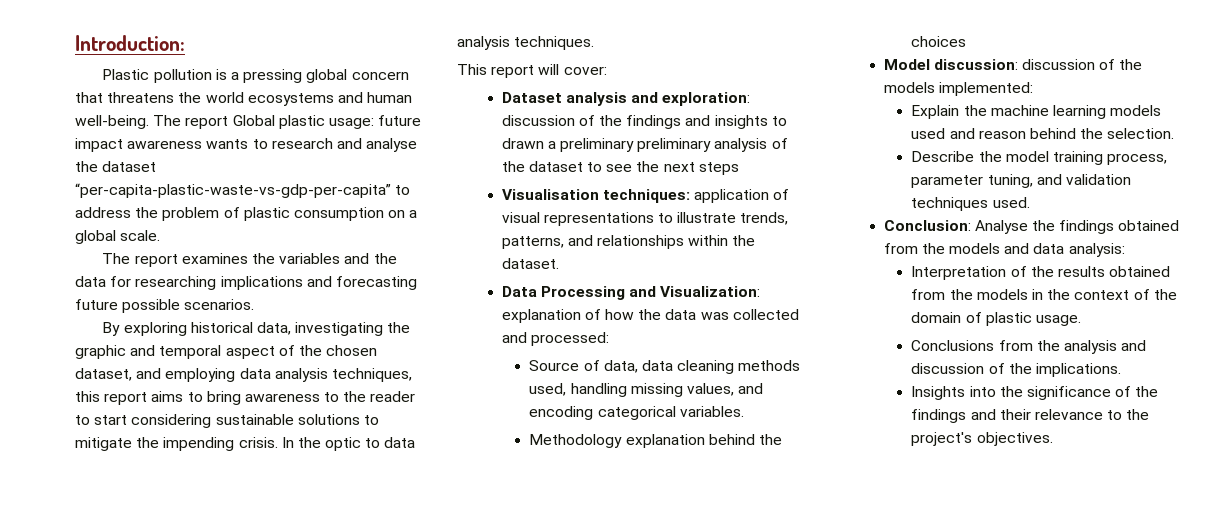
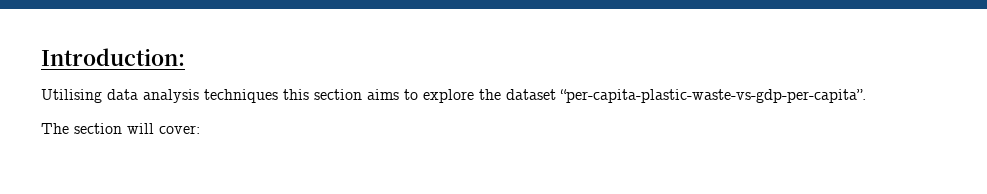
[102,69,409,83] [75,92,413,106] [75,115,422,129] [75,138,418,152] [75,161,157,172] [75,183,411,198] [75,207,418,221] [75,230,161,244] [102,253,397,267] [75,276,417,290] [75,299,255,313] [102,322,411,336] [75,345,378,359] [75,368,412,382] [75,391,416,405] [75,414,379,428] [75,437,416,451] [457,36,595,50] [457,64,607,78] [501,92,751,106] [501,115,787,129] [501,138,788,152] [501,161,739,175] [501,189,790,203] [501,212,789,226] [501,235,756,249] [501,258,559,269] [501,286,761,300] [501,309,799,323] [501,332,609,346] [529,360,801,374] [529,383,764,397] [529,406,744,420] [529,434,782,448] [911,36,967,47] [883,59,1143,70] [883,82,1033,96] [911,105,1162,119] [911,128,1175,139] [911,151,1168,165] [911,174,1131,188] [911,197,1030,211] [883,220,1180,234] [883,243,1125,257] [911,266,1171,280] [911,289,1177,300] [911,312,1081,326] [911,340,1147,354] [911,363,1121,377] [911,386,1159,400] [911,409,1150,423] [911,432,1053,446] Plastic pollution is a pressing global concern that threatens the world ecosystems and human well-being. The report Global plastic usage: future impact awareness wants to research and analyse the dataset “per-capita-plastic-waste-vs-gdp-per-capita” to address the problem of plastic consumption on a global scale. // The report examines the variables and the data for researching implications and forecasting future possible scenarios. // By exploring historical data, investigating the graphic and temporal aspect of the chosen dataset, and employing data analysis techniques, this report aims to bring awareness to the reader to start considering sustainable solutions to mitigate the impending crisis. In the optic to data analysis techniques. // This report will cover: // Dataset analysis and exploration: discussion of the findings and insights to drawn a preliminary preliminary analysis of the dataset to see the next steps // Visualisation techniques: application of visual representations to illustrate trends, patterns, and relationships within the dataset. // Data Processing and Visualization: explanation of how the data was collected and processed: // Source of data, data cleaning methods used, handling missing values, and encoding categorical variables. // Methodology explanation behind the choices // Model discussion: discussion of the models implemented: // Explain the machine learning models used and reason behind the selection. // Describe the model training process, parameter tuning, and validation techniques used. // Conclusion: Analyse the findings obtained from the models and data analysis: // Interpretation of the results obtained from the models in the context of the domain of plastic usage. // Conclusions from the analysis and discussion of the implications. // Insights into the significance of the findings and their relevance to the project's objectives. -> [41,89,866,103] [41,123,200,134] Utilising data analysis techniques this section aims to explore the dataset “per-capita-plastic-waste-vs-gdp-per-capita”. // The section will cover:

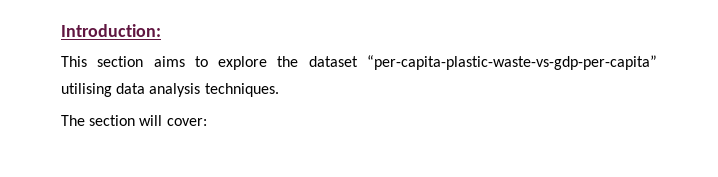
[41,89,309,103] Utilising data analysis techniques this -> [61,56,87,67] This
[560,89,866,103] “per-capita-plastic-waste-vs-gdp-per-capita”. -> [366,55,657,70] [61,83,279,97] “per-capita-plastic-waste-vs-gdp-per-capita” utilising data analysis techniques.

